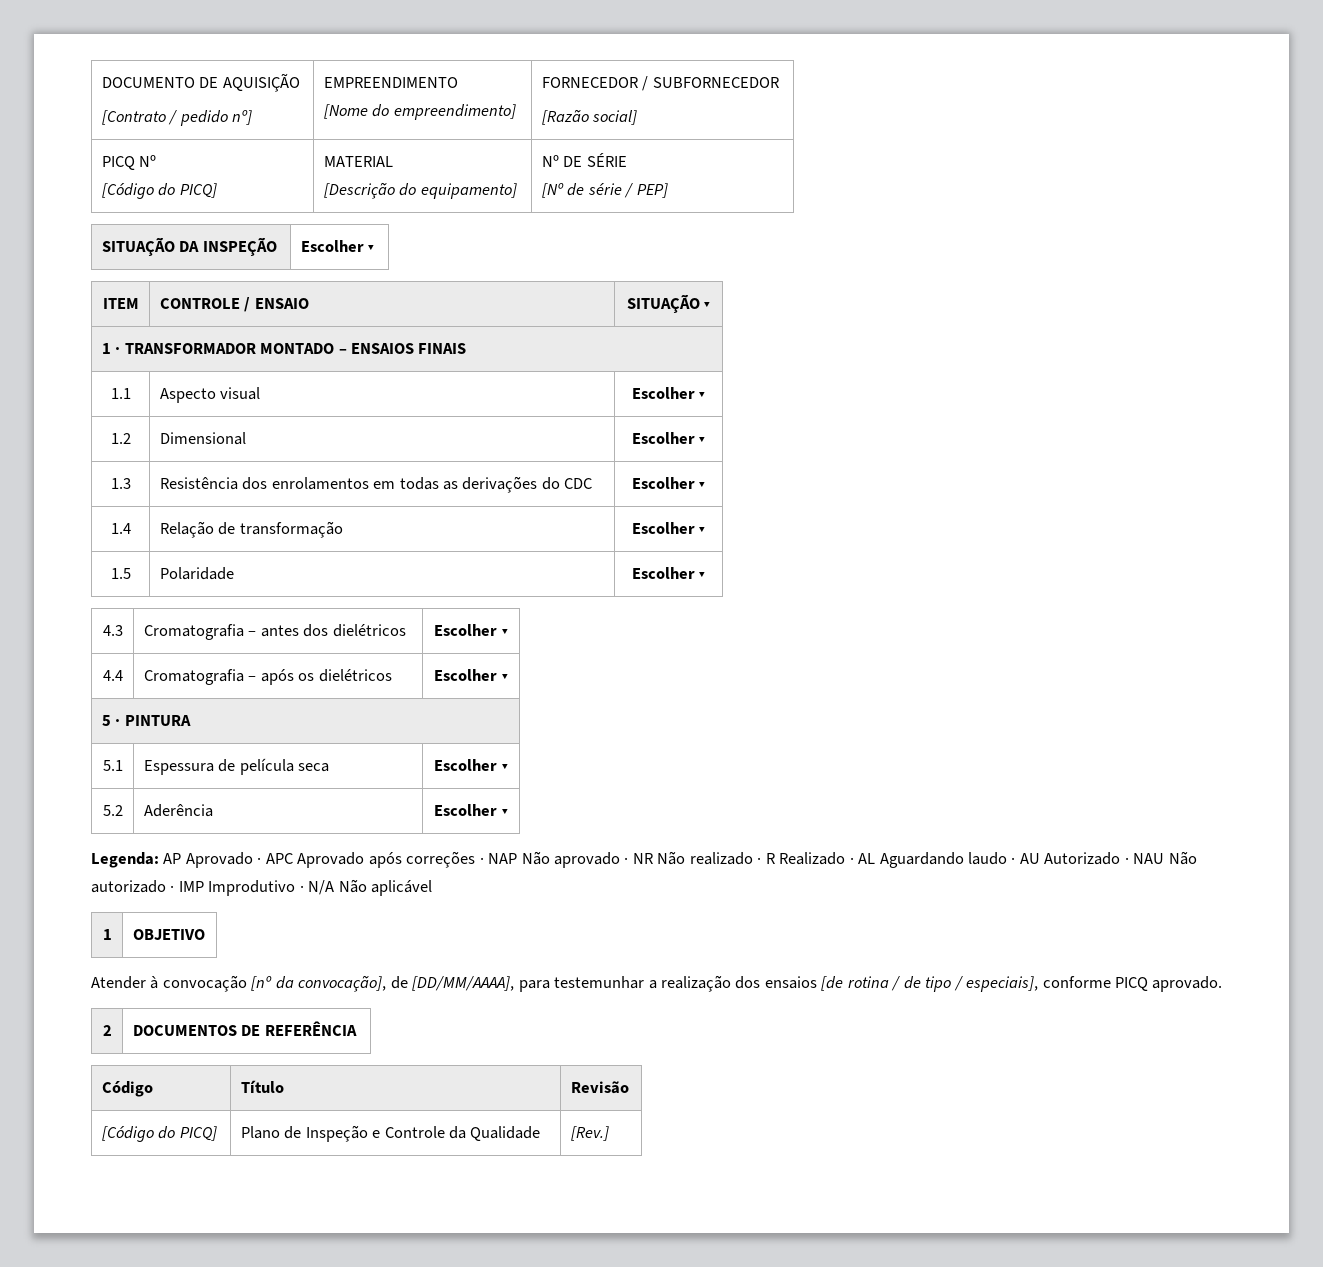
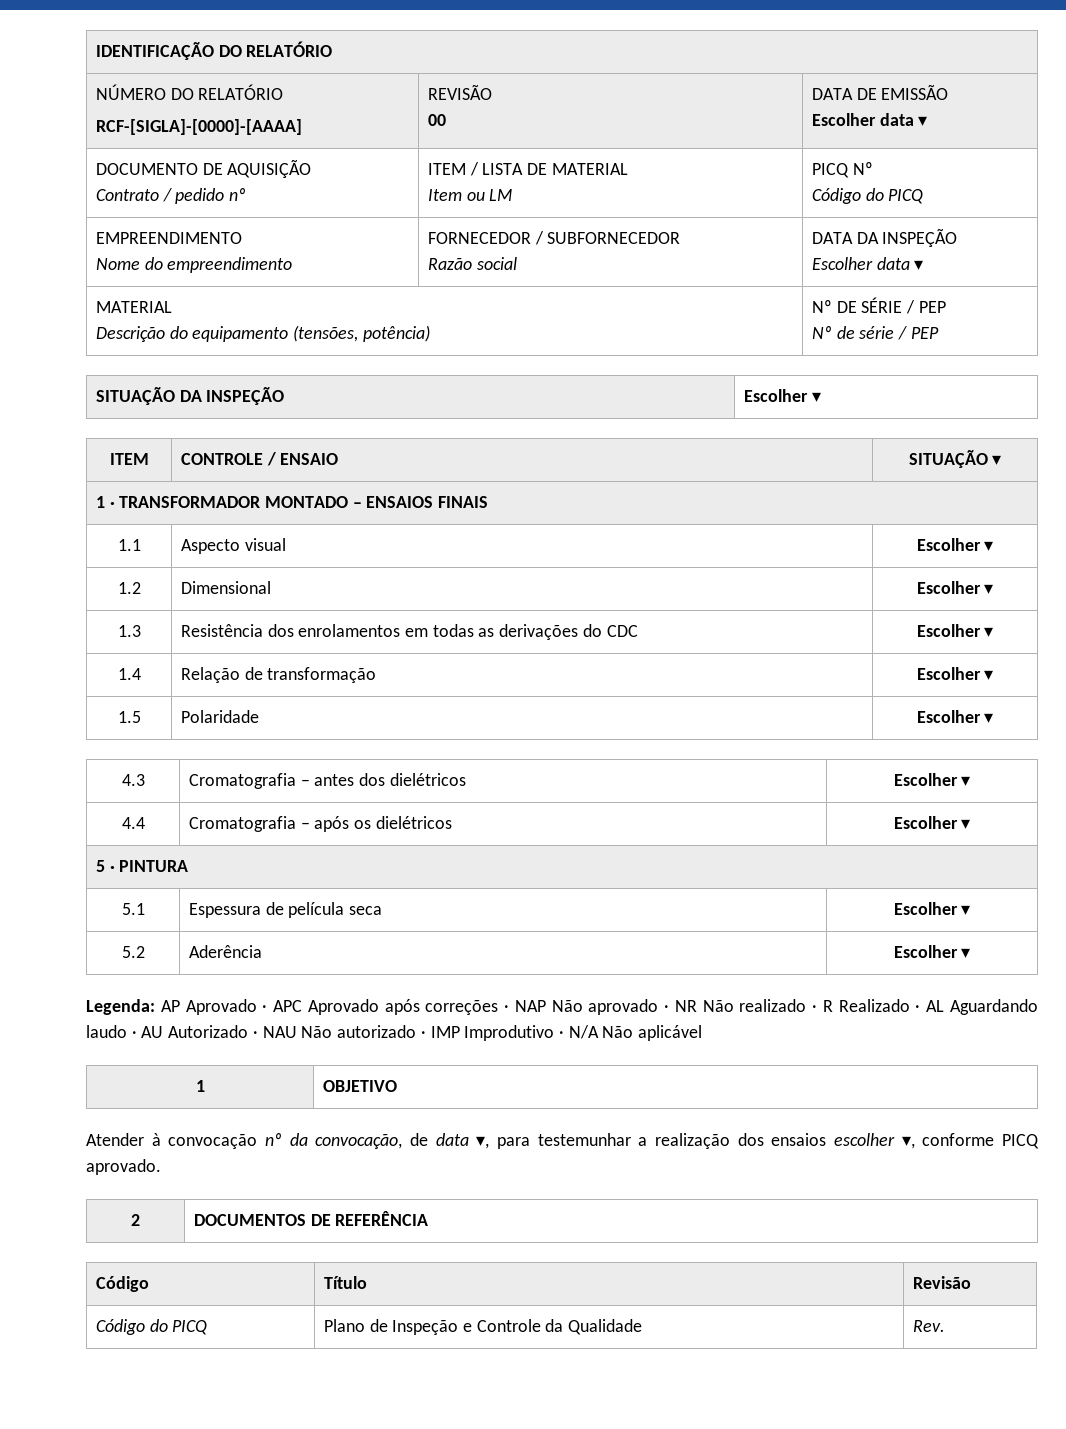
(101, 82) none -> [95,41,333,60] [95,84,284,100] [95,119,302,135] [427,84,492,100] [427,114,446,126] [811,84,949,100] [811,113,928,126] IDENTIFICAÇÃO DO RELATÓRIO // NÚMERO DO RELATÓRIO // RCF-[SIGLA]-[0000]-[AAAA] | REVISÃO // 00 | DATA DE EMISSÃO // Escolher data ▾ //
[101,110,166,125] [Contrato -> [95,189,159,201] Contrato
[232,110,253,125] [323,77,458,88] [323,104,516,120] [541,76,779,91] [541,109,638,125] [101,155,157,170] [101,183,217,199] [323,156,393,167] [323,182,517,199] nº] | EMPREENDIMENTO // [Nome do empreendimento] | FORNECEDOR / SUBFORNECEDOR // [Razão social] // PICQ Nº // [Código do PICQ] | MATERIAL // [Descrição do equipamento] -> [229,188,247,201] [427,162,628,176] [427,189,513,201] [811,162,873,178] [811,188,924,204] [95,232,242,244] [95,257,293,273] [427,231,681,245] [427,257,517,270] [811,228,958,247] [811,257,924,270] [95,301,172,313] [95,325,430,342] nº | ITEM / LISTA DE MATERIAL // Item ou LM | PICQ Nº // Código do PICQ // EMPREENDIMENTO // Nome do empreendimento | FORNECEDOR / SUBFORNECEDOR // Razão social | DATA DA INSPEÇÃO // Escolher data ▾ // MATERIAL // Descrição do equipamento (tensões, potência)
[541,183,564,198] // [Nº -> [906,300,946,314] [811,326,832,339] / PEP // Nº
[636,183,668,198] PEP] -> [910,327,939,339] PEP
[251,975,515,992] [nº da convocação], de [DD/MM/AAAA], -> [265,1133,490,1149] nº da convocação, de data ▾,
[821,976,1039,992] [de rotina / de tipo / especiais], -> [833,1133,915,1149] escolher ▾,
[101,1126,217,1142] [Código do PICQ] -> [95,1319,208,1335] Código do PICQ
[570,1126,609,1141] [Rev.] -> [912,1320,945,1332] Rev.

